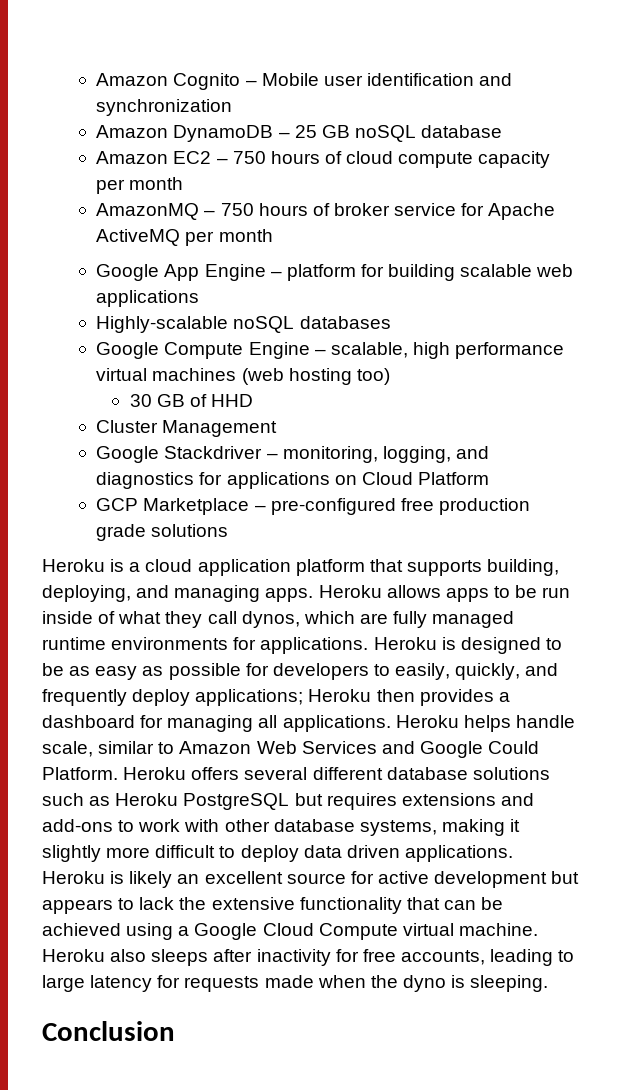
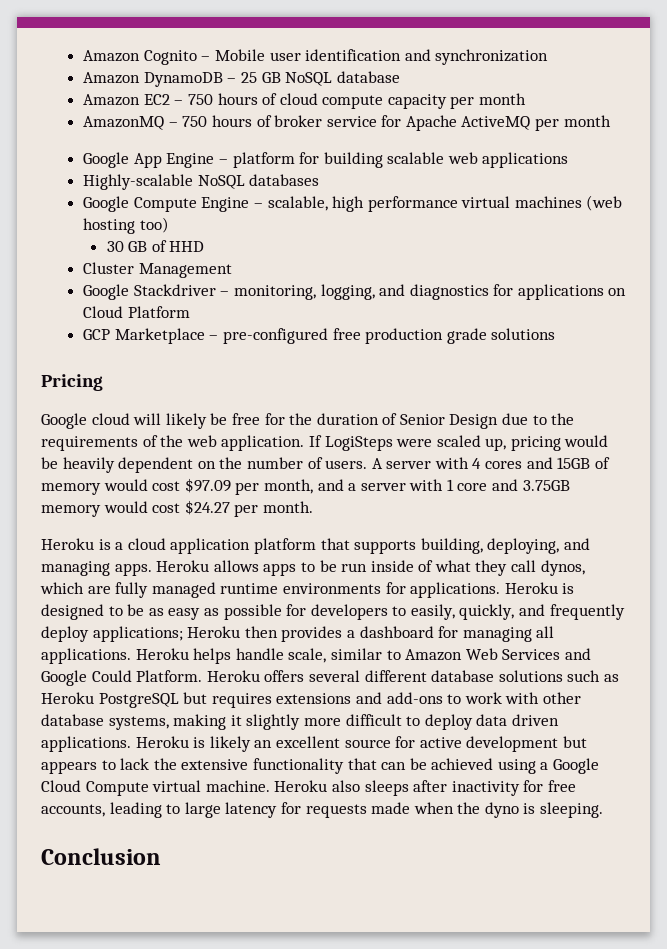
[354,125,416,142] noSQL -> [285,72,333,86] NoSQL
[233,316,295,333] noSQL -> [197,175,245,189] NoSQL
(229, 530) none -> [41,374,103,391] [41,413,575,429] [41,435,609,451] [41,457,610,473] [41,478,570,495] [41,500,313,517] // Pricing // Google cloud will likely be free for the duration of Senior Design due to the requirements of the web application. If LogiSteps were scaled up, pricing would be heavily dependent on the number of users. A server with 4 cores and 15GB of memory would cost $97.09 per month, and a server with 1 core and 3.75GB memory would cost $24.27 per month.

